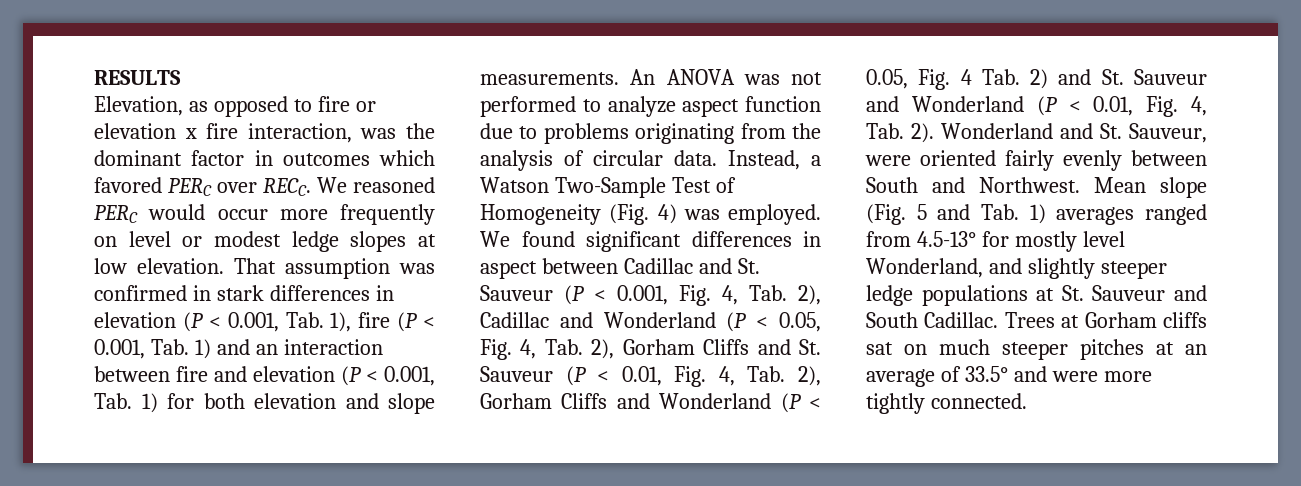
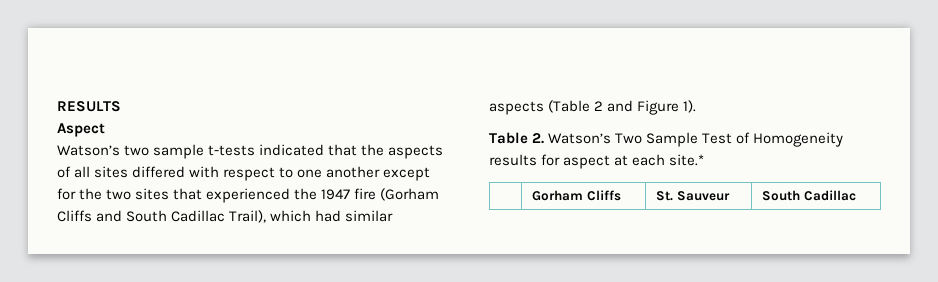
[94,96,376,117] [94,123,436,143] [94,150,435,166] [94,177,435,196] [94,204,435,225] [94,231,436,252] [94,258,435,279] [94,285,394,301] [94,312,435,332] [94,339,383,359] [94,366,435,386] [94,393,435,414] [480,69,822,85] [480,96,821,117] [480,123,821,144] [480,150,821,171] [480,177,736,198] [480,204,821,225] [480,231,821,252] [480,258,760,279] [480,285,821,306] [480,312,821,332] [480,339,821,360] [480,366,821,387] [480,393,821,413] [866,69,1207,90] [866,96,1207,117] [866,123,1207,143] [865,150,1207,171] [866,177,1207,198] [866,204,1207,225] [866,231,1125,252] [866,258,1167,279] [866,285,1207,306] [866,312,1207,328] [866,339,1207,360] [866,366,1152,387] [866,393,1027,414] Elevation, as opposed to fire or elevation x fire interaction, was the dominant factor in outcomes which favored PERC over RECC. We reasoned PERC would occur more frequently on level or modest ledge slopes at low elevation. That assumption was confirmed in stark differences in elevation (P < 0.001, Tab. 1), fire (P < 0.001, Tab. 1) and an interaction between fire and elevation (P < 0.001, Tab. 1) for both elevation and slope measurements. An ANOVA was not performed to analyze aspect function due to problems originating from the analysis of circular data. Instead, a Watson Two-Sample Test of Homogeneity (Fig. 4) was employed. We found significant differences in aspect between Cadillac and St. Sauveur (P < 0.001, Fig. 4, Tab. 2), Cadillac and Wonderland (P < 0.05, Fig. 4, Tab. 2), Gorham Cliffs and St. Sauveur (P < 0.01, Fig. 4, Tab. 2), Gorham Cliffs and Wonderland (P < 0.05, Fig. 4 Tab. 2) and St. Sauveur and Wonderland (P < 0.01, Fig. 4, Tab. 2). Wonderland and St. Sauveur, were oriented fairly evenly between South and Northwest. Mean slope (Fig. 5 and Tab. 1) averages ranged from 4.5-13° for mostly level Wonderland, and slightly steeper ledge populations at St. Sauveur and South Cadillac. Trees at Gorham cliffs sat on much steeper pitches at an average of 33.5° and were more tightly connected. -> [57,123,105,137] [57,144,444,159] [57,166,431,181] [57,188,440,203] [57,210,394,223] [489,100,697,115] [489,132,844,147] [489,154,705,169] [532,190,622,201] [656,191,731,201] [762,190,857,201] Aspect // Watson’s two sample t-tests indicated that the aspects of all sites differed with respect to one another except for the two sites that experienced the 1947 fire (Gorham Cliffs and South Cadillac Trail), which had similar aspects (Table 2 and Figure 1). // Table 2. Watson’s Two Sample Test of Homogeneity results for aspect at each site.* // | Gorham Cliffs | St. Sauveur | South Cadillac

